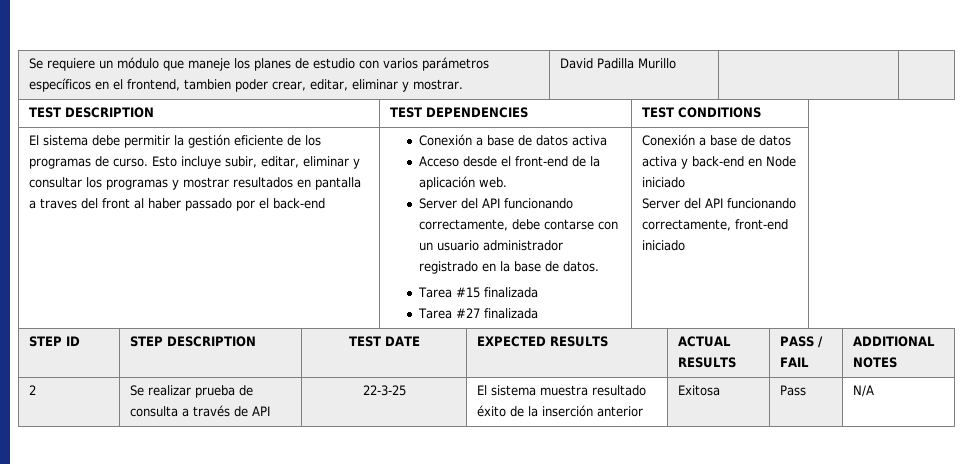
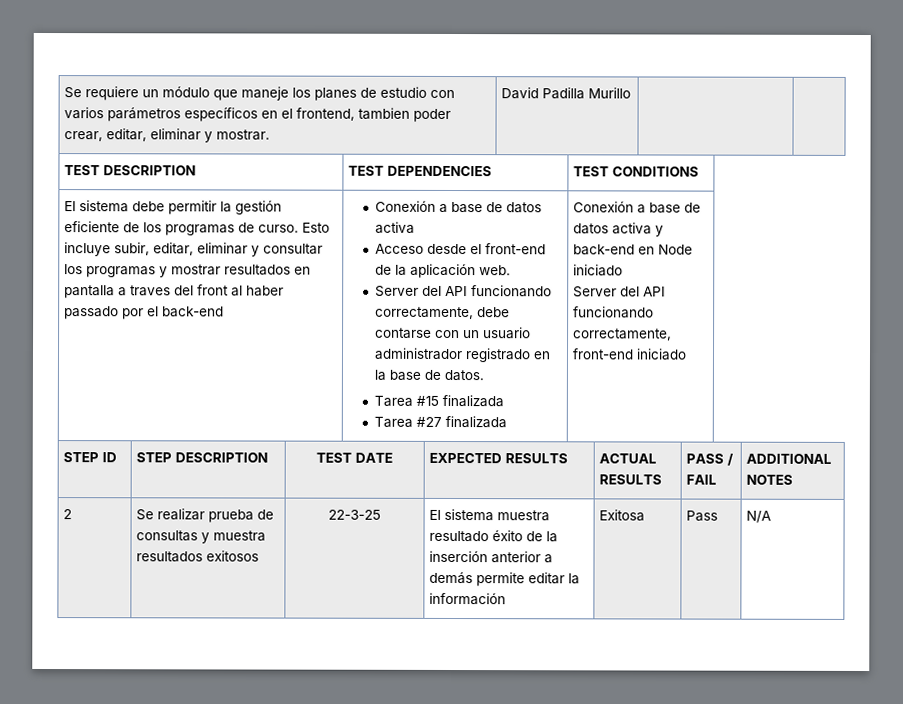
[130,405,271,417] consulta a través de API -> [136,530,267,544] [136,550,260,563] consultas y muestra resultados exitosos
(644, 411) none -> [544,554,554,564] [429,571,581,587] [429,592,507,606] a demás permite editar la información

